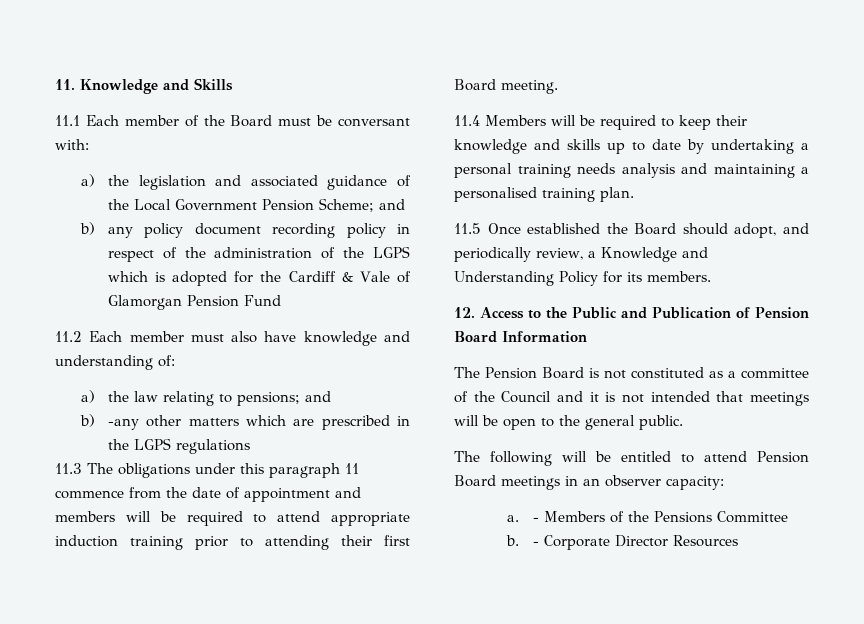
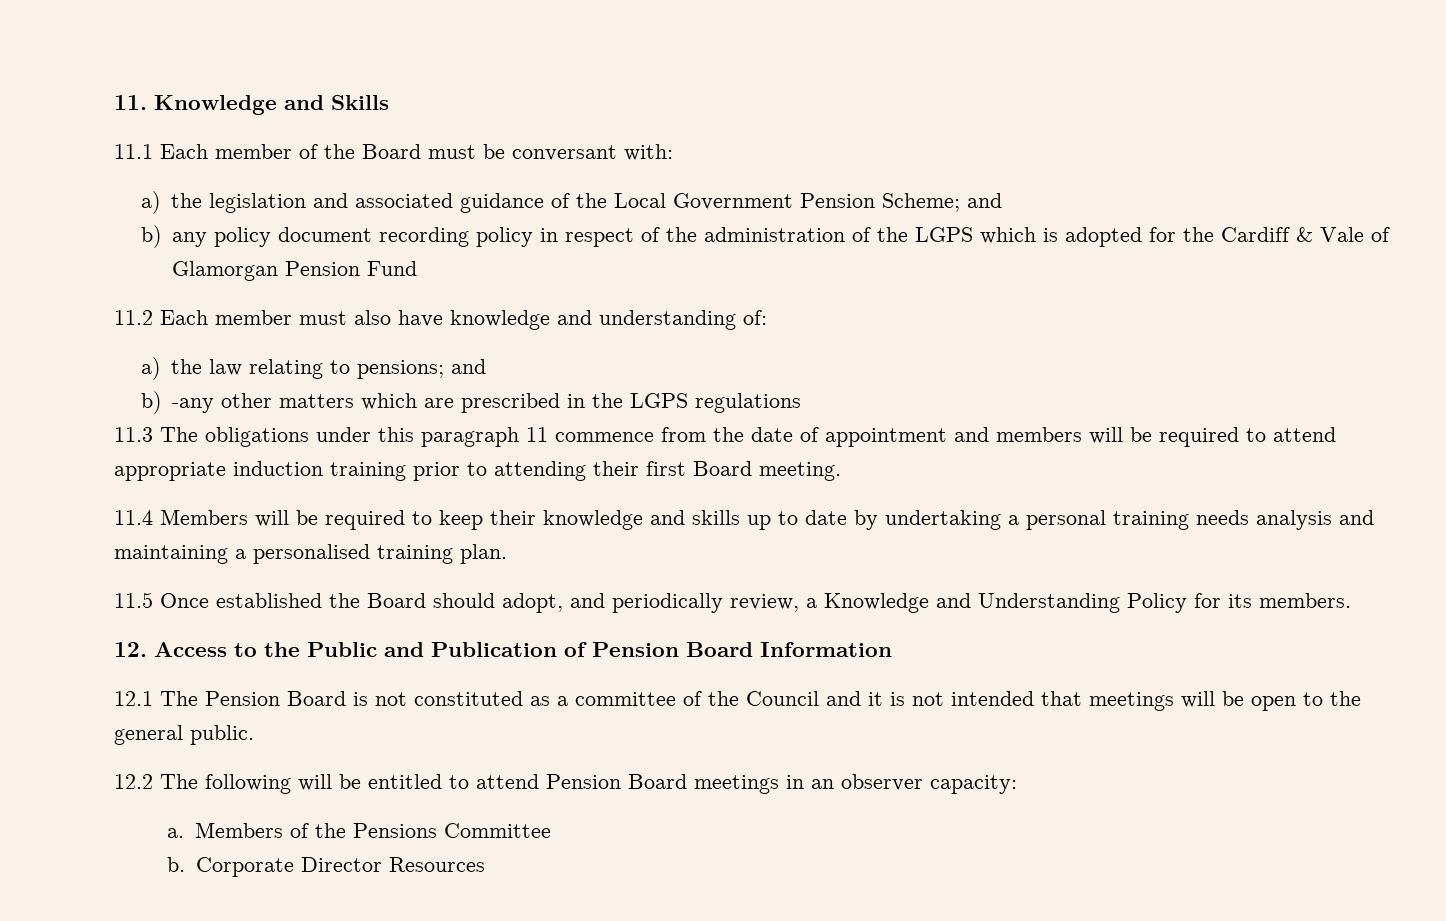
(587, 337) none -> [114,691,153,706] 12.1
(683, 422) none -> [114,774,153,789] 12.2
[533,517,540,522] - -> (185, 833) none
[533,541,540,546] - -> (186, 864) none

